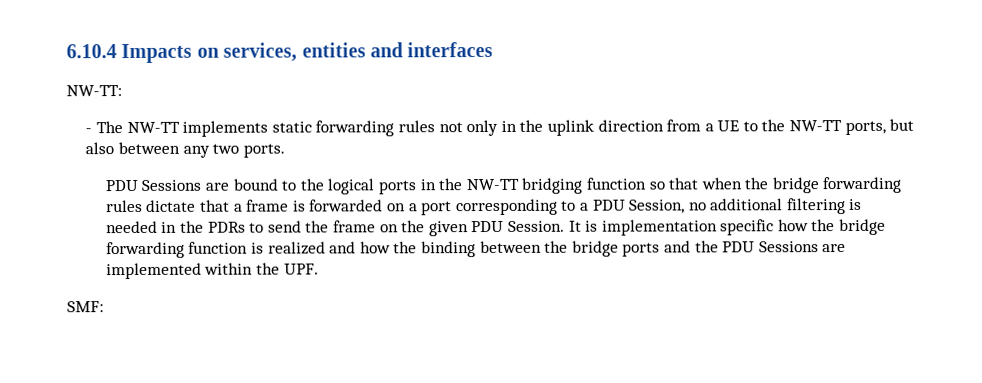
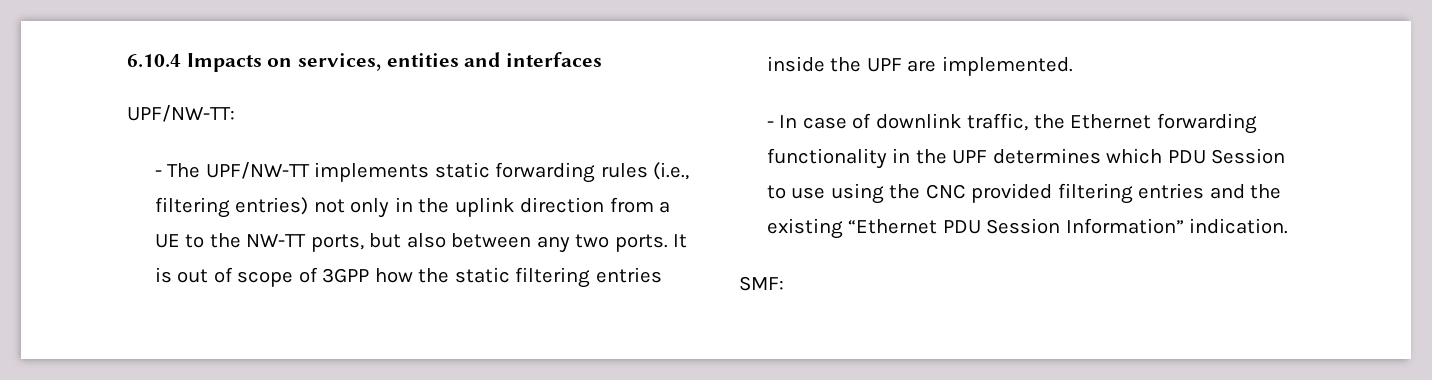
[66,85,122,97] NW-TT: -> [127,105,235,122] UPF/NW-TT:
[126,121,180,134] NW-TT -> [205,162,310,179] UPF/NW-TT
(435, 126) none -> [653,162,690,180] [154,197,309,218] (i.e., filtering entries)
[104,176,903,195] [105,198,863,216] [105,218,887,237] [105,240,847,259] [105,262,319,280] // PDU Sessions are bound to the logical ports in the NW-TT bridging function so that when the bridge forwarding rules dictate that a frame is forwarded on a port corresponding to a PDU Session, no additional filtering is needed in the PDRs to send the frame on the given PDU Session. It is implementation specific how the bridge forwarding function is realized and how the binding between the bridge ports and the PDU Sessions are implemented within the UPF. -> [673,234,688,248] [154,267,662,288] [766,56,1073,76] [766,113,1257,134] [766,148,1286,169] [766,183,1282,204] [766,218,1289,239] It is out of scope of 3GPP how the static filtering entries inside the UPF are implemented. // - In case of downlink traffic, the Ethernet forwarding functionality in the UPF determines which PDU Session to use using the CNC provided filtering entries and the existing “Ethernet PDU Session Information” indication.

